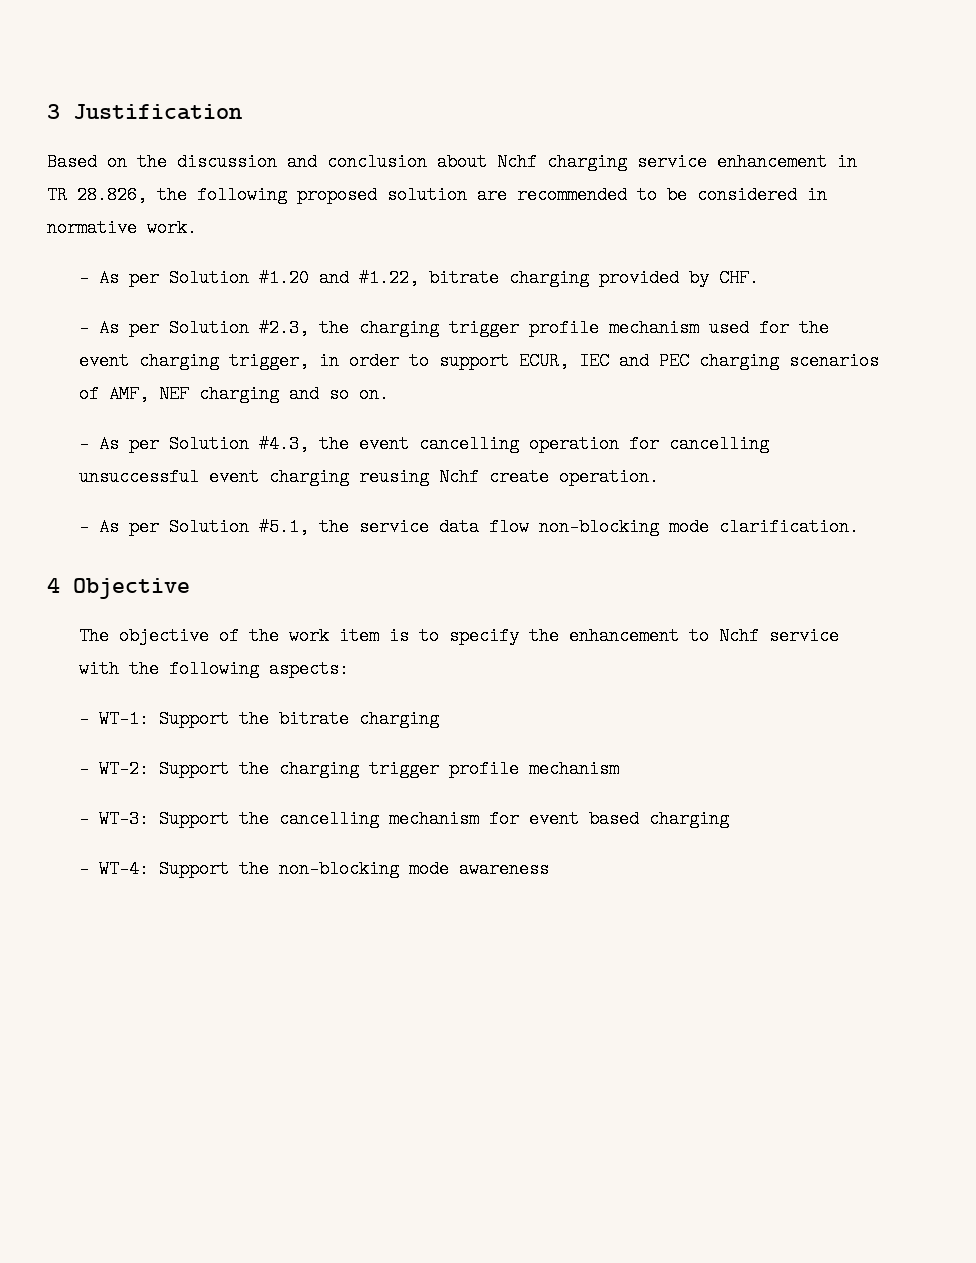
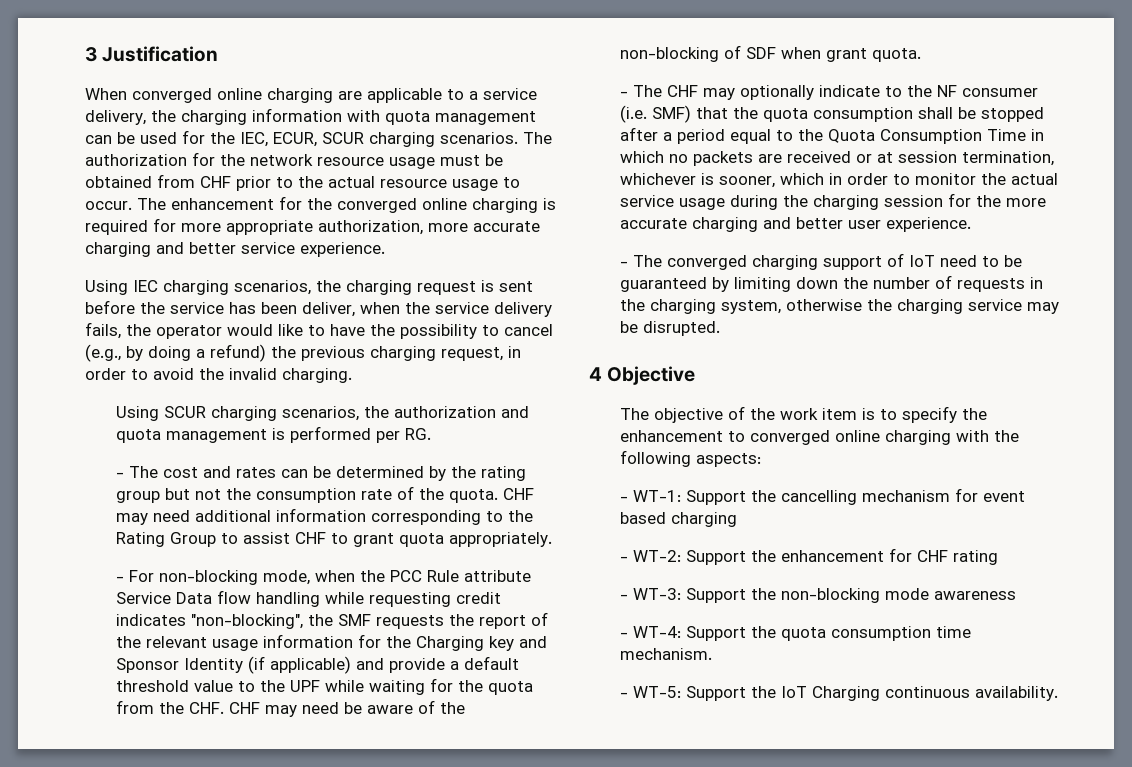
[47,153,857,171] [47,186,827,204] [47,219,197,237] [78,269,759,287] [78,319,829,337] [78,352,879,370] [78,385,389,403] [78,435,769,453] [78,468,659,486] [78,518,859,536] Based on the discussion and conclusion about Nchf charging service enhancement in TR 28.826, the following proposed solution are recommended to be considered in normative work. // - As per Solution #1.20 and #1.22, bitrate charging provided by CHF. // - As per Solution #2.3, the charging trigger profile mechanism used for the event charging trigger, in order to support ECUR, IEC and PEC charging scenarios of AMF, NEF charging and so on. // - As per Solution #4.3, the event cancelling operation for cancelling unsuccessful event charging reusing Nchf create operation. // - As per Solution #5.1, the service data flow non-blocking mode clarification. -> [85,88,537,103] [85,108,536,125] [85,130,552,147] [85,152,503,169] [85,174,520,191] [85,196,556,213] [85,218,540,235] [85,242,385,257] [85,280,533,295] [85,300,552,317] [85,322,553,339] [85,344,521,362] [85,368,352,383] [116,406,530,421] [116,426,432,443] [116,466,527,481] [116,486,535,503] [116,508,534,525] [116,532,553,547] [116,570,532,585] [116,590,502,607] [116,612,549,629] [116,634,548,651] [116,656,520,674] [116,678,534,695] [116,700,466,717] [620,45,922,62] [620,85,1039,100] [620,105,1045,123] [620,127,1045,144] [620,151,1055,166] [620,173,1059,188] [620,193,1047,210] [620,217,972,232] [620,253,1023,270] [620,275,1044,292] [620,299,1060,314] [620,321,721,336] When converged online charging are applicable to a service delivery, the charging information with quota management can be used for the IEC, ECUR, SCUR charging scenarios. The authorization for the network resource usage must be obtained from CHF prior to the actual resource usage to occur. The enhancement for the converged online charging is required for more appropriate authorization, more accurate charging and better service experience. // Using IEC charging scenarios, the charging request is sent before the service has been deliver, when the service delivery fails, the operator would like to have the possibility to cancel (e.g., by doing a refund) the previous charging request, in order to avoid the invalid charging. // Using SCUR charging scenarios, the authorization and quota management is performed per RG. // - The cost and rates can be determined by the rating group but not the consumption rate of the quota. CHF may need additional information corresponding to the Rating Group to assist CHF to grant quota appropriately. // - For non-blocking mode, when the PCC Rule attribute Service Data flow handling while requesting credit indicates "non-blocking", the SMF requests the report of the relevant usage information for the Charging key and Sponsor Identity (if applicable) and provide a default threshold value to the UPF while waiting for the quota from the CHF. CHF may need be aware of the non-blocking of SDF when grant quota. // - The CHF may optionally indicate to the NF consumer (i.e. SMF) that the quota consumption shall be stopped after a period equal to the Quota Consumption Time in which no packets are received or at session termination, whichever is sooner, which in order to monitor the actual service usage during the charging session for the more accurate charging and better user experience. // - The converged charging support of IoT need to be guaranteed by limiting down the number of requests in the charging system, otherwise the charging service may be disrupted.
[718,627,839,645] Nchf service -> [750,430,952,445] converged online charging
[278,710,439,728] [78,760,619,778] [78,810,269,828] bitrate charging // - WT-2: Support the charging trigger profile mechanism // - WT-3: Support the -> (777, 496) none
[98,860,149,878] WT-4: -> [633,548,999,565] [620,588,682,600] WT-2: Support the enhancement for CHF rating // - WT-3:
(549, 869) none -> [620,626,972,641] [620,648,713,660] [620,686,1059,701] // - WT-4: Support the quota consumption time mechanism. // - WT-5: Support the IoT Charging continuous availability.

